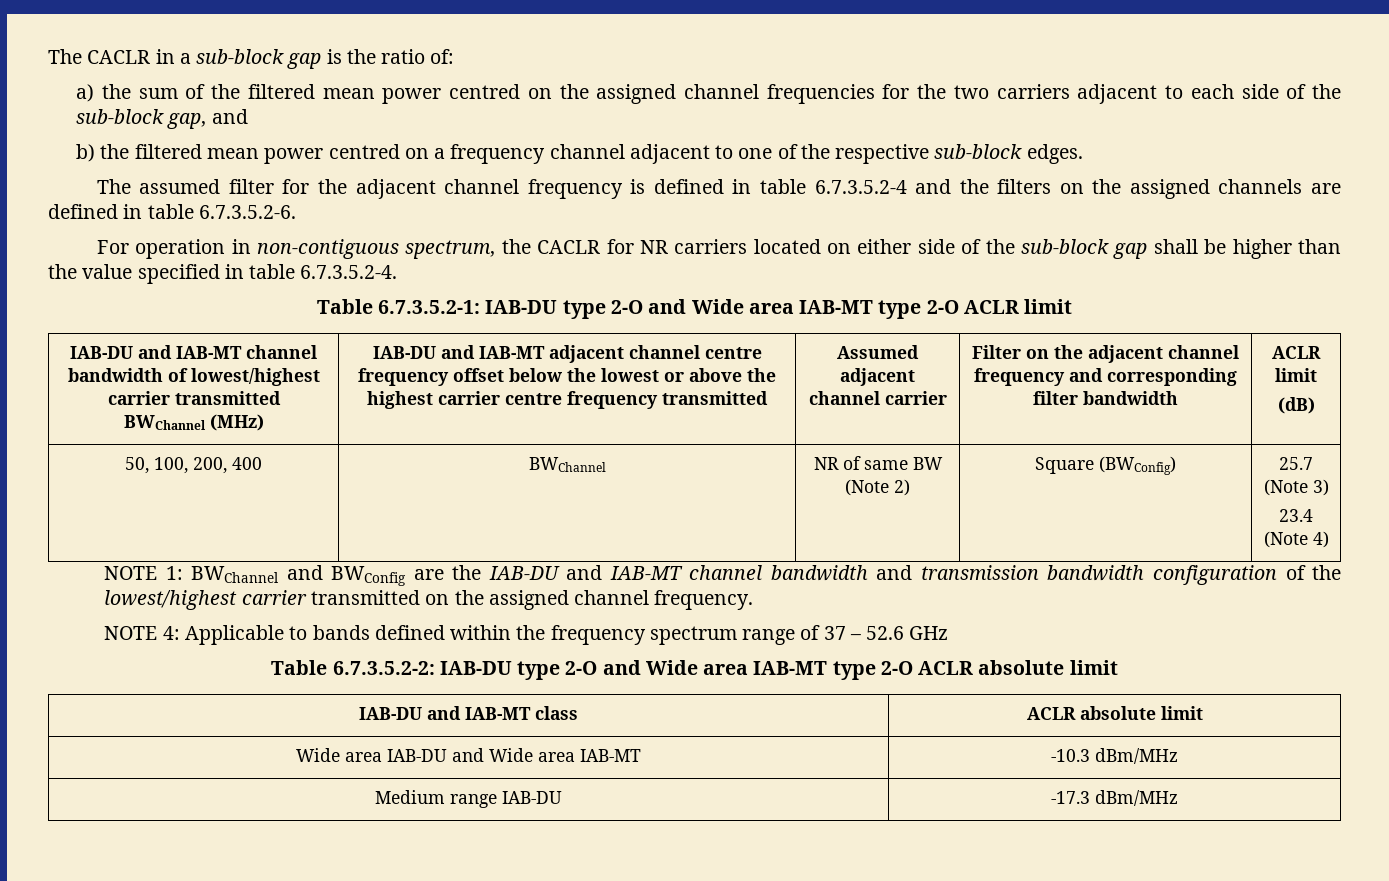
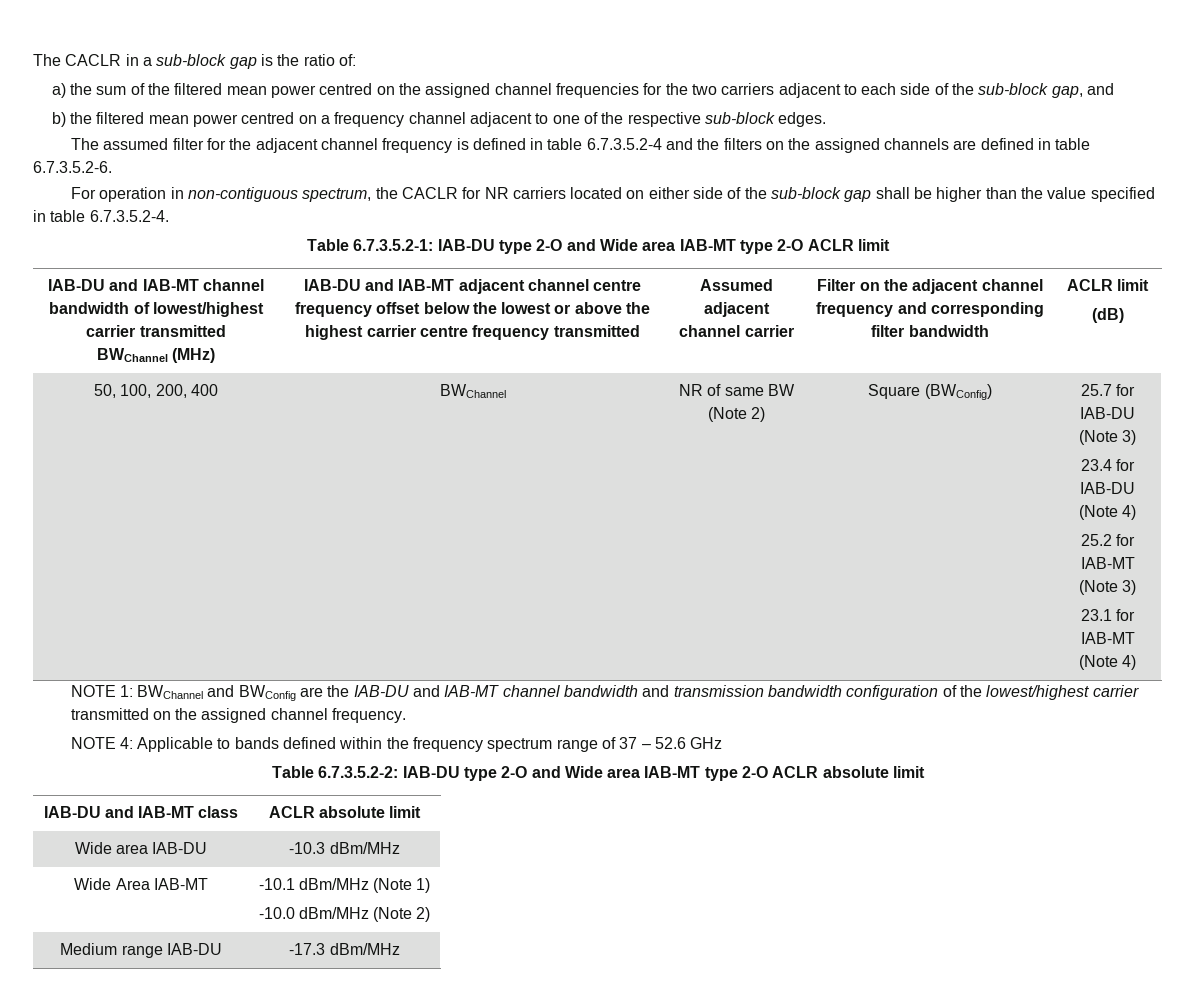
(1313, 463) none -> [1116,384,1136,396] [1080,407,1135,419] for IAB-DU
(1313, 515) none -> [1116,459,1136,471] [1080,482,1135,494] [1078,505,1137,520] [1080,534,1136,546] [1080,557,1135,569] [1078,580,1137,595] [1080,609,1136,621] [1080,632,1135,644] for IAB-DU (Note 4) // 25.2 for IAB-MT (Note 3) // 23.1 for IAB-MT
[452,748,642,762] [1051,748,1178,764] and Wide area IAB-MT | -10.3 dBm/MHz -> [289,842,400,854] [74,878,208,890] [258,878,431,893] [258,907,431,922] | -10.3 dBm/MHz // Wide Area IAB-MT | -10.1 dBm/MHz (Note 1) // -10.0 dBm/MHz (Note 2)

